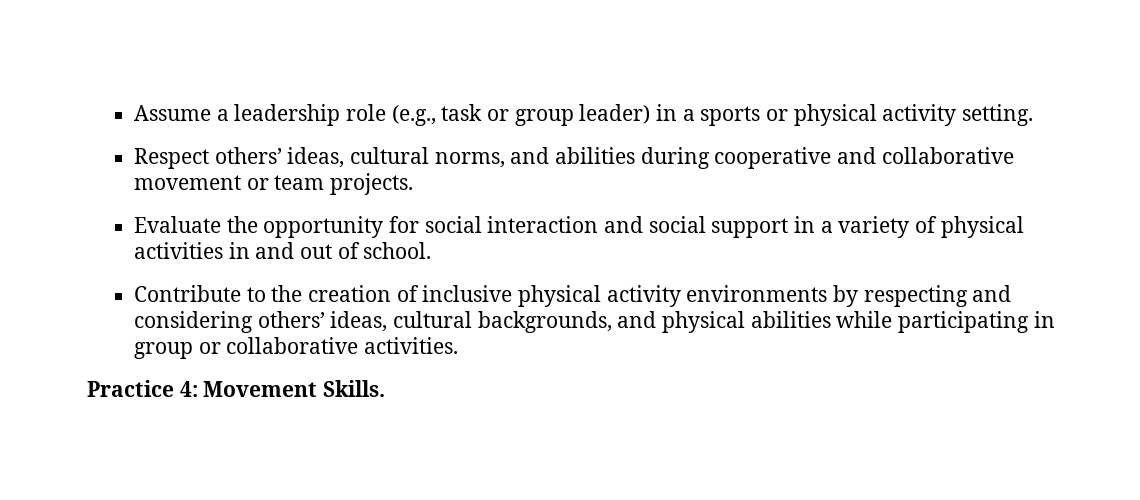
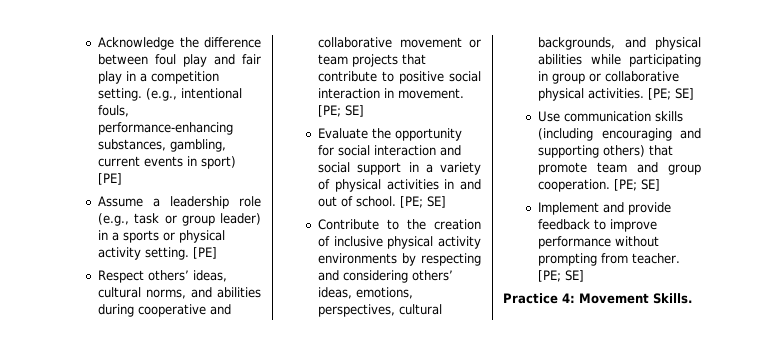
(133, 113) none -> [98,37,261,50] [98,54,261,67] [98,71,220,84] [98,88,243,101] [98,105,130,117] [98,122,234,135] [98,139,227,152] [98,156,237,169] [98,173,123,185] Acknowledge the difference between foul play and fair play in a competition setting. (e.g., intentional fouls, performance-enhancing substances, gambling, current events in sport) [PE] //
(1033, 115) none -> [193,247,218,259] [PE]
[329,173,413,195] projects. -> [352,54,427,67] [318,71,481,84] [318,88,465,99] [318,105,365,117] projects that contribute to positive social interaction in movement. [PE; SE]
(432, 250) none -> [400,196,447,208] [PE; SE]
(388, 321) none -> [356,287,414,299] [318,304,396,317] emotions, perspectives,
(359, 345) none -> [538,88,585,101] physical
(458, 345) none -> [648,88,695,100] [538,111,684,122] [538,128,701,141] [538,145,674,158] [538,162,701,175] [538,179,661,192] [538,202,672,215] [538,219,658,232] [538,236,660,249] [538,253,681,266] [538,270,585,282] [PE; SE] // Use communication skills (including encouraging and supporting others) that promote team and group cooperation. [PE; SE] // Implement and provide feedback to improve performance without prompting from teacher. [PE; SE]

